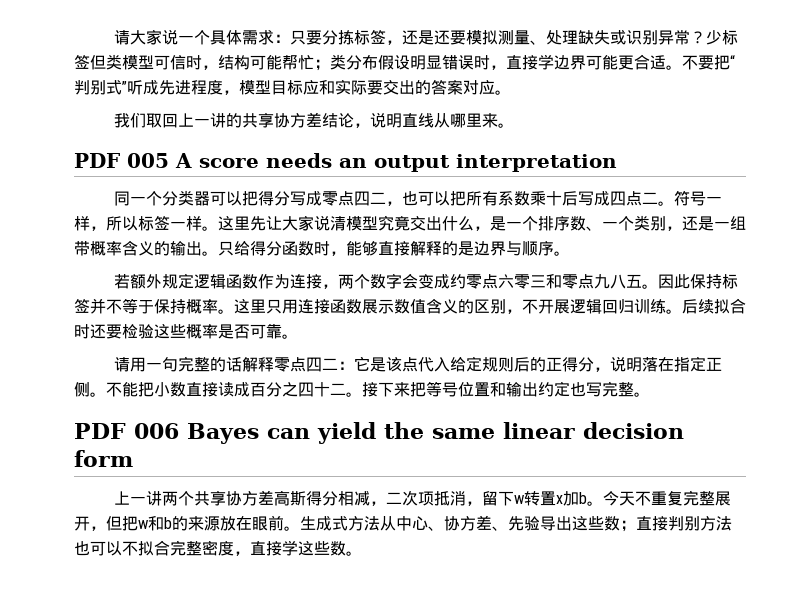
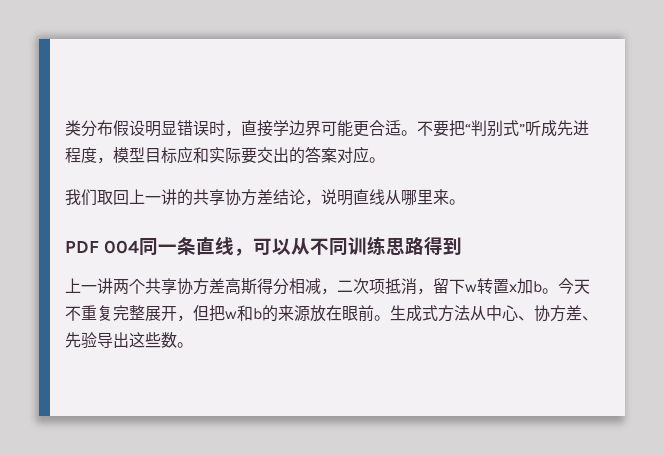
[113,29,738,45] [74,54,330,71] 请大家说一个具体需求：只要分拣标签，还是还要模拟测量、处理缺失或识别异常？少标签但类模型可信时，结构可能帮忙； -> (65, 128) none
[127,153,617,172] [113,190,722,206] [74,215,746,231] [74,240,570,256] [113,273,738,289] [74,298,746,314] [74,324,298,339] [113,356,722,372] [74,381,650,397] [74,422,684,444] [74,450,133,467] 005 A score needs an output interpretation // 同一个分类器可以把得分写成零点四二，也可以把所有系数乘十后写成四点二。符号一样，所以标签一样。这里先让大家说清模型究竟交出什么，是一个排序数、一个类别，还是一组带概率含义的输出。只给得分函数时，能够直接解释的是边界与顺序。 // 若额外规定逻辑函数作为连接，两个数字会变成约零点六零三和零点九八五。因此保持标签并不等于保持概率。这里只用连接函数展示数值含义的区别，不开展逻辑回归训练。后续拟合时还要检验这些概率是否可靠。 // 请用一句完整的话解释零点四二：它是该点代入给定规则后的正得分，说明落在指定正侧。不能把小数直接读成百分之四十二。接下来把等号位置和输出约定也写完整。 // PDF 006 Bayes can yield the same linear decision form -> [104,236,462,256] 004同一条直线，可以从不同训练思路得到
[620,516,732,532] [74,540,346,556] ；直接判别方法也可以不拟合完整密度，直接学这些数 -> (177, 340) none

